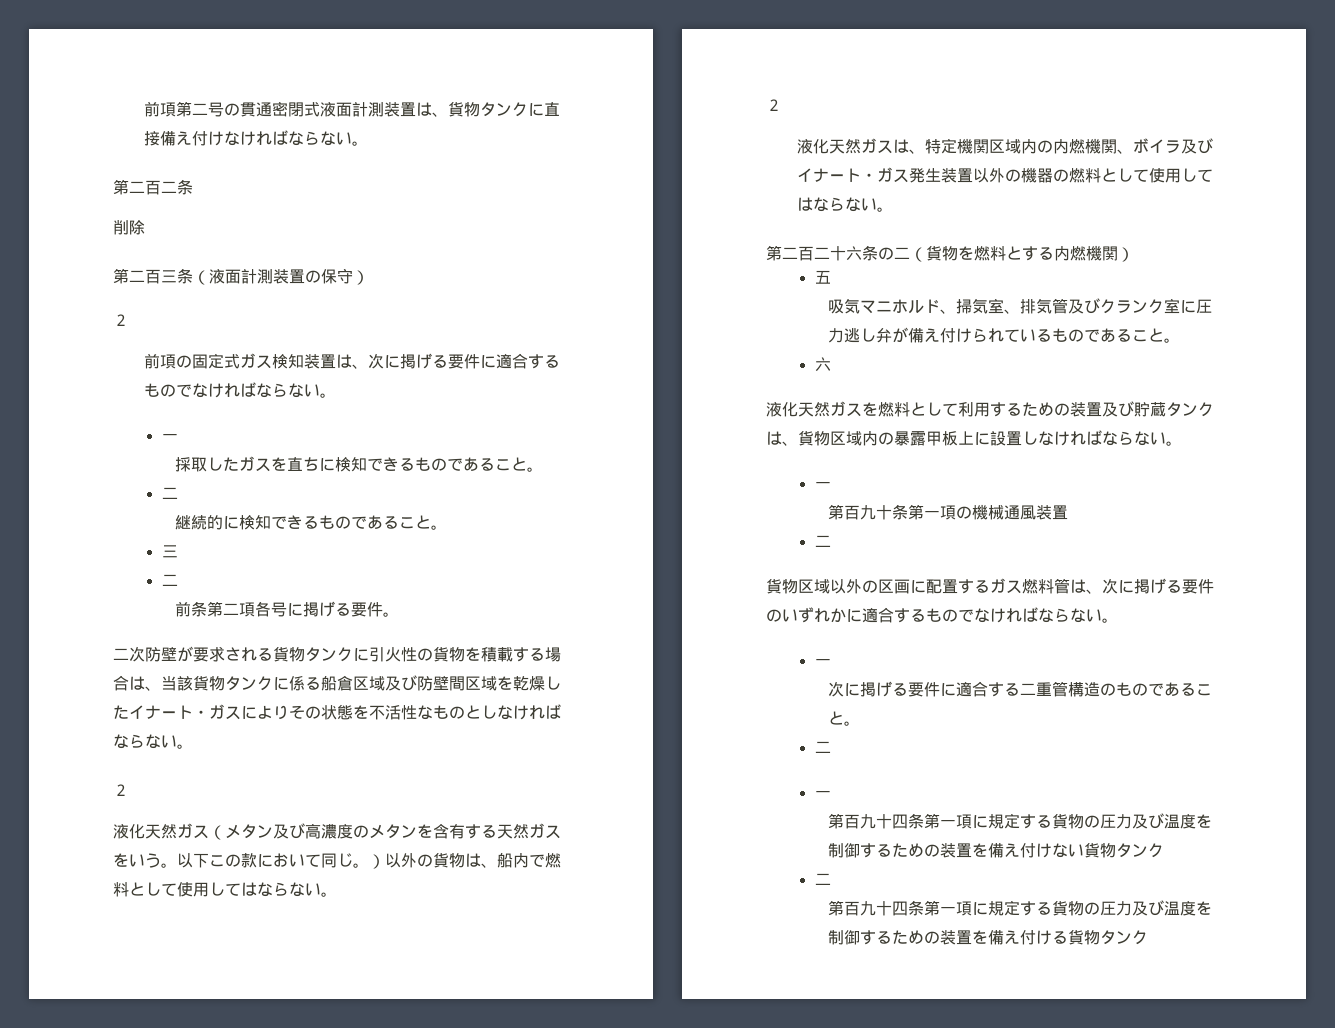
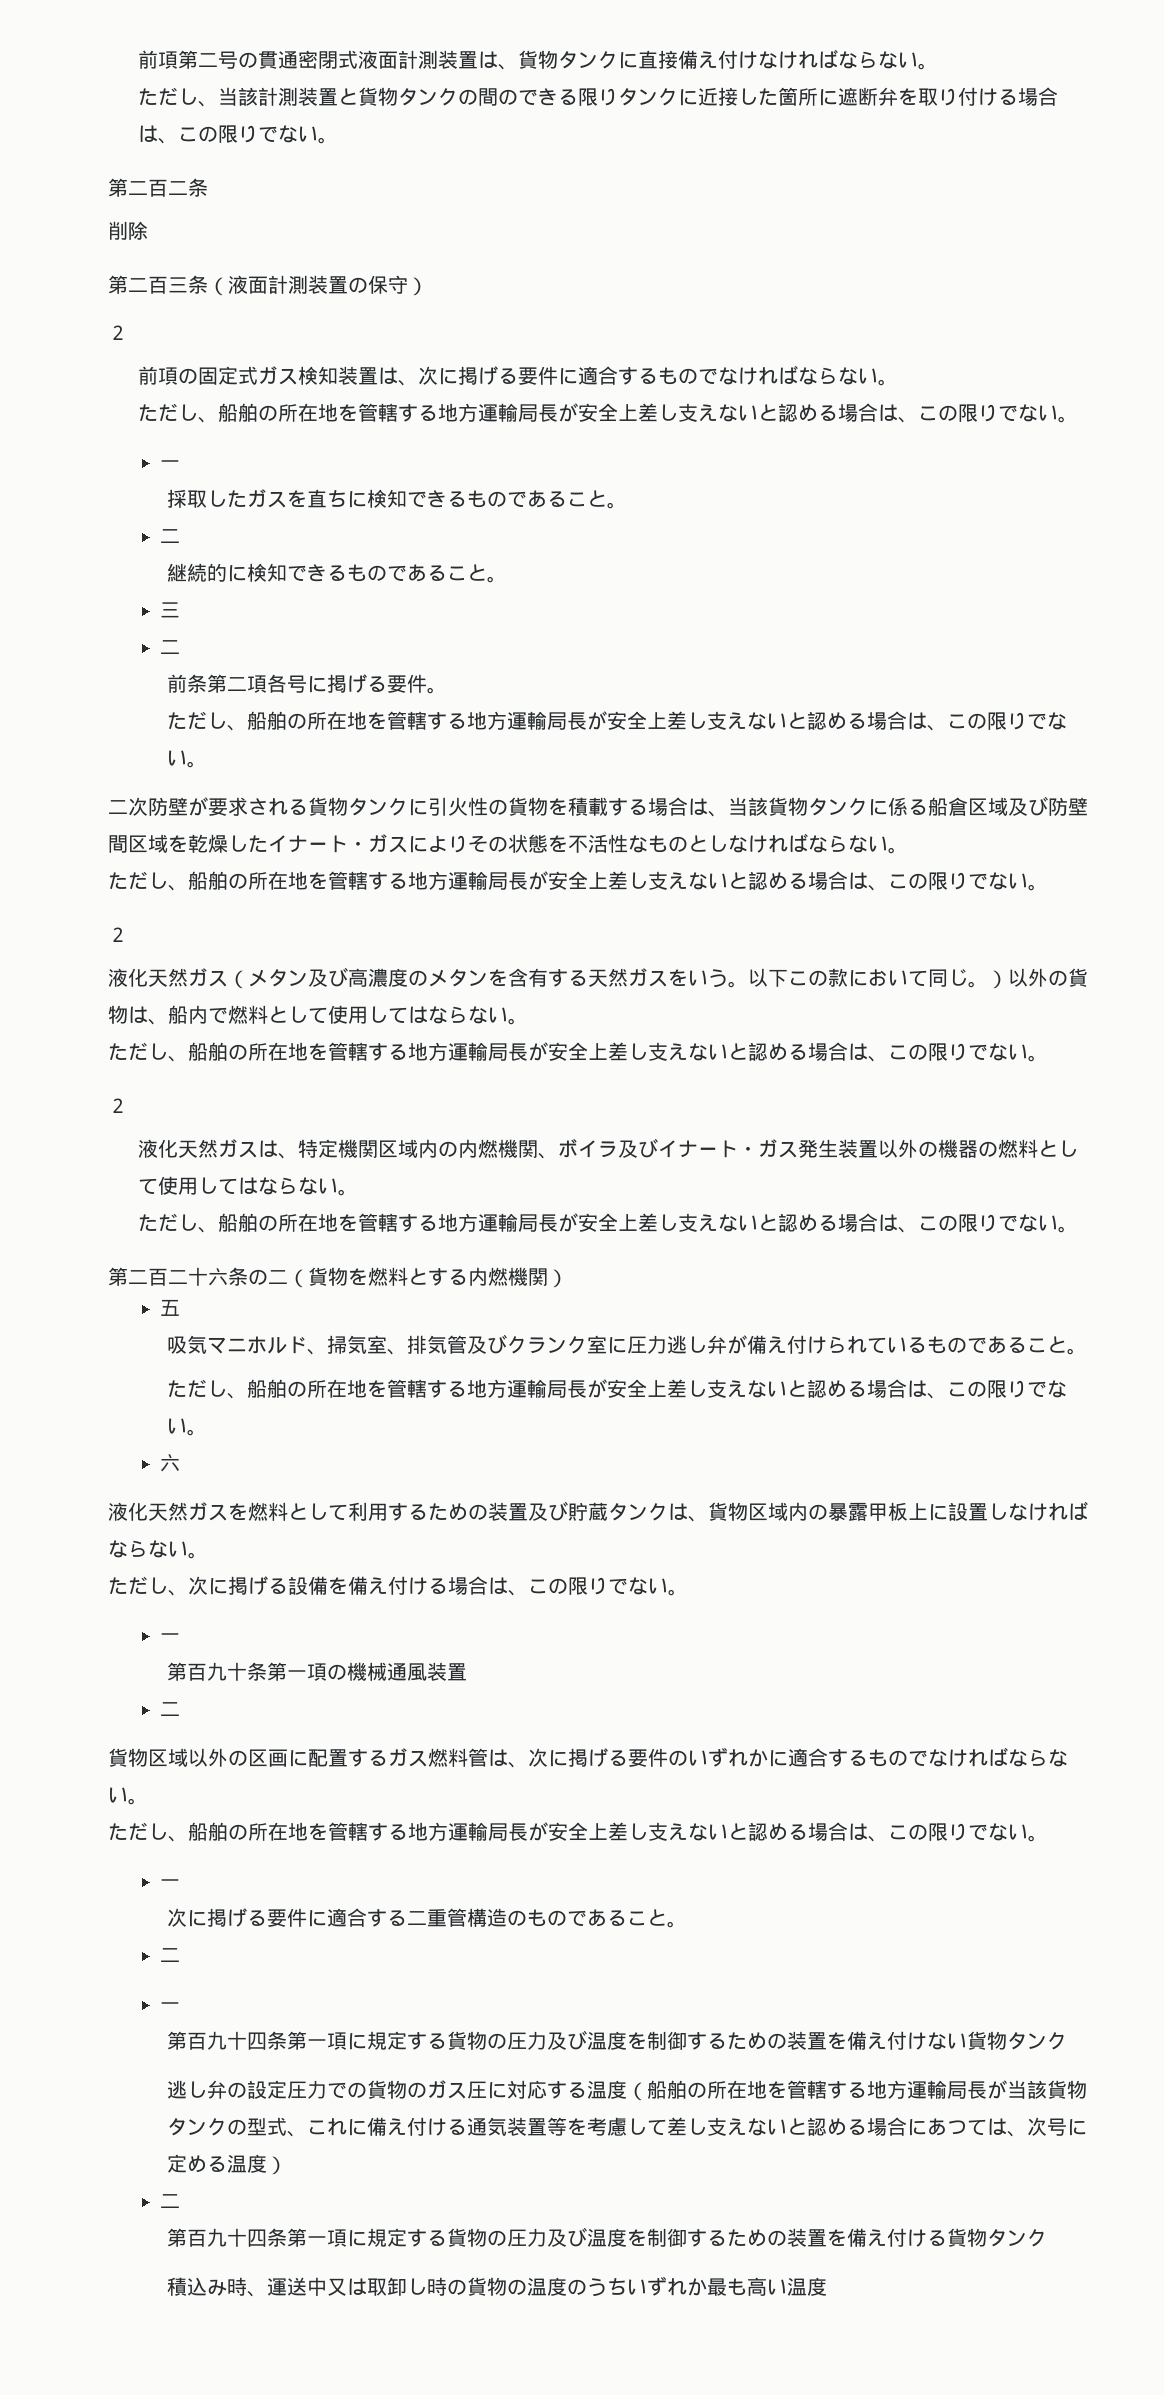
(369, 143) none -> [137,87,1058,107] [137,125,338,144] // ただし、当該計測装置と貨物タンクの間のできる限りタンクに近接した箇所に遮断弁を取り付ける場合は、この限りでない。
(337, 395) none -> [137,403,1078,423] // ただし、船舶の所在地を管轄する地方運輸局長が安全上差し支えないと認める場合は、この限りでない。
(400, 614) none -> [167,711,1068,731] [167,750,208,768] // ただし、船舶の所在地を管轄する地方運輸局長が安全上差し支えないと認める場合は、この限りでない。
(193, 746) none -> [108,871,1048,891] // ただし、船舶の所在地を管轄する地方運輸局長が安全上差し支えないと認める場合は、この限りでない。
(337, 894) none -> [108,1042,1048,1062] // ただし、船舶の所在地を管轄する地方運輸局長が安全上差し支えないと認める場合は、この限りでない。
(894, 209) none -> [137,1213,1078,1233] // ただし、船舶の所在地を管轄する地方運輸局長が安全上差し支えないと認める場合は、この限りでない。
(1181, 340) none -> [167,1379,1068,1399] [167,1418,208,1436] // ただし、船舶の所在地を管轄する地方運輸局長が安全上差し支えないと認める場合は、この限りでない。
(1182, 443) none -> [108,1576,688,1596] // ただし、次に掲げる設備を備え付ける場合は、この限りでない。
(1118, 620) none -> [108,1822,1048,1842] // ただし、船舶の所在地を管轄する地方運輸局長が安全上差し支えないと認める場合は、この限りでない。
(1165, 850) none -> [167,2080,1088,2101] [167,2117,1088,2137] [167,2154,288,2175] // 逃し弁の設定圧力での貨物のガス圧に対応する温度（船舶の所在地を管轄する地方運輸局長が当該貨物タンクの型式、これに備え付ける通気装置等を考慮して差し支えないと認める場合にあつては、次号に定める温度）
(1149, 937) none -> [167,2276,828,2297] // 積込み時、運送中又は取卸し時の貨物の温度のうちいずれか最も高い温度

